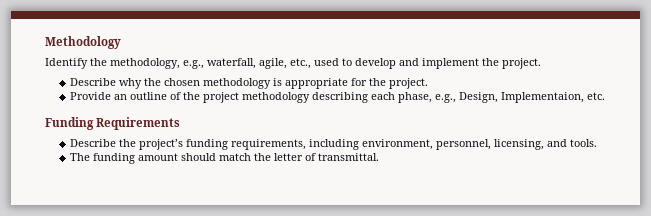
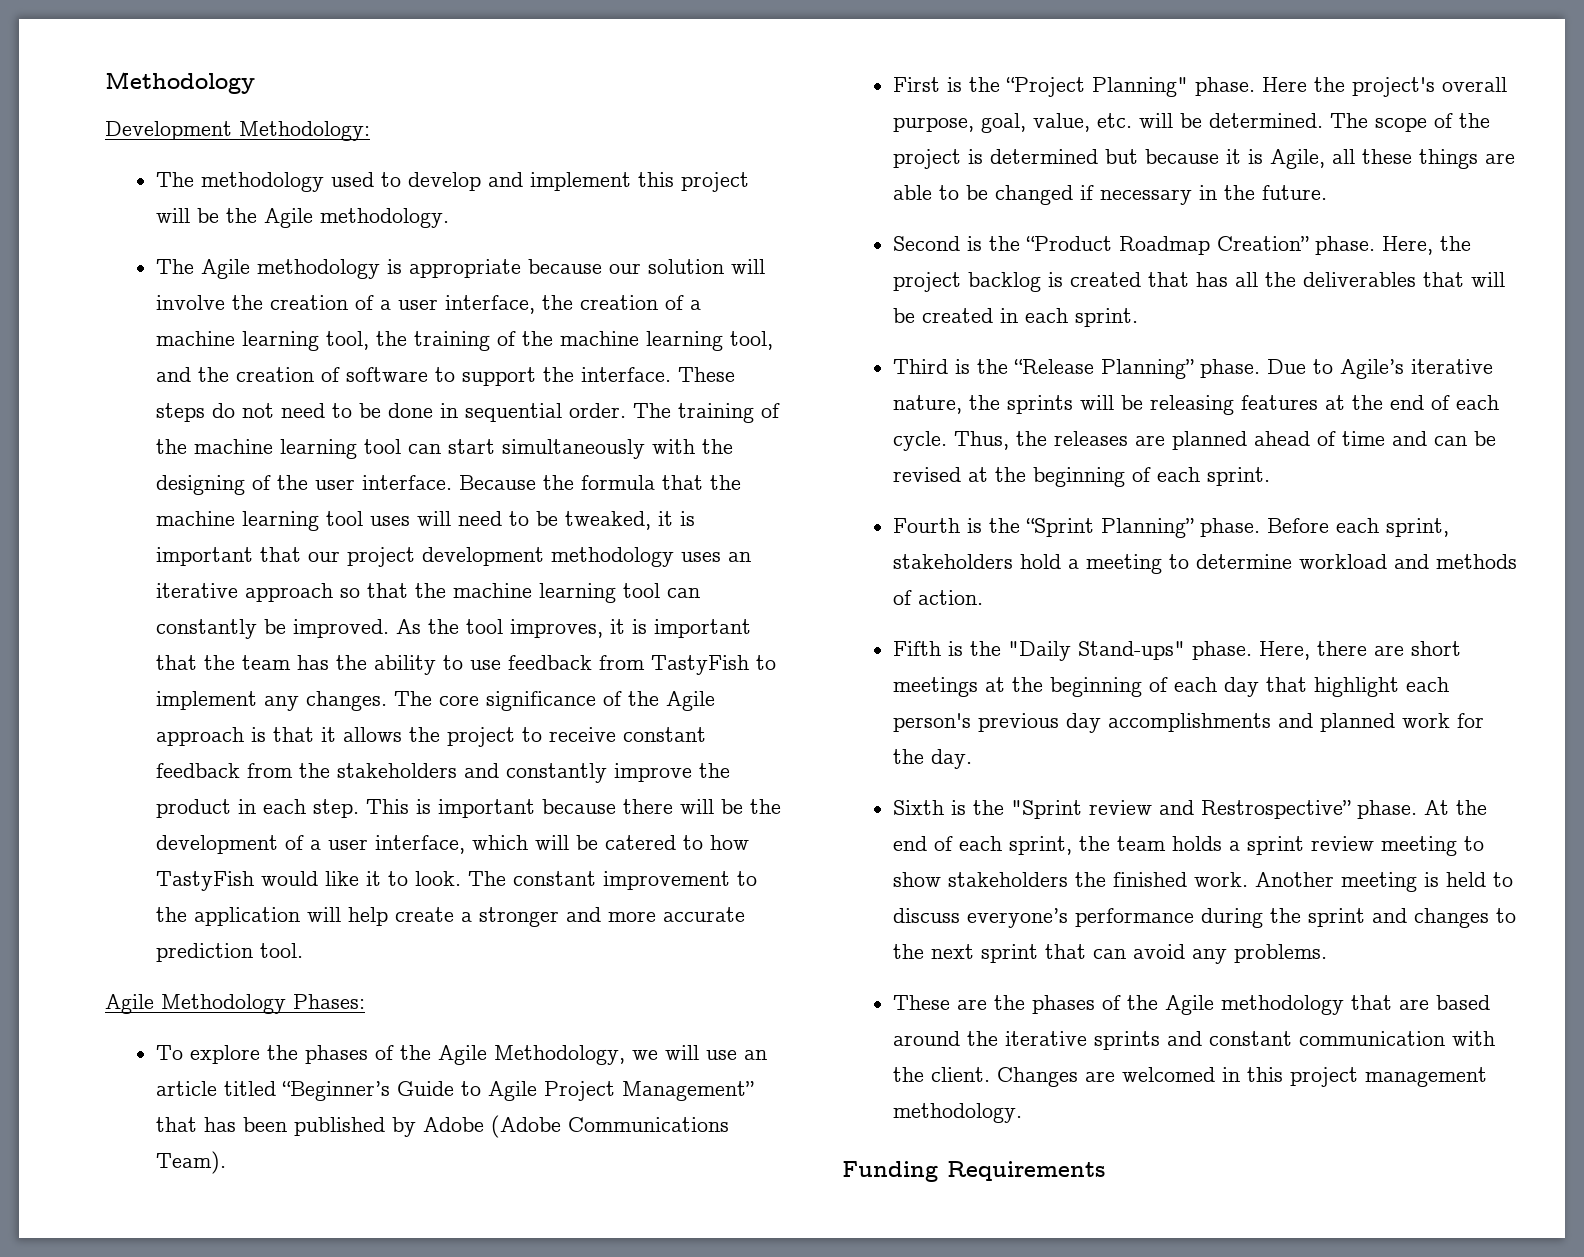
[45,58,311,69] Identify the methodology, e.g., waterfall, agile, etc., -> [105,121,370,141] [156,172,325,192] Development Methodology: // The methodology
[482,58,541,69] [69,78,428,89] [69,92,605,103] [45,117,181,130] [69,139,597,150] [69,153,379,164] the project. // Describe why the chosen methodology is appropriate for the project. // Provide an outline of the project methodology describing each phase, e.g., Design, Implementaion, etc. // Funding Requirements // Describe the project’s funding requirements, including environment, personnel, licensing, and tools. // The funding amount should match the letter of transmittal. -> [638,172,750,192] [156,208,450,228] [156,259,766,279] [156,295,702,314] [156,331,774,351] [156,367,736,386] [156,403,781,423] [156,439,734,459] [156,475,742,495] [156,511,696,531] [156,547,752,567] [156,583,701,603] [156,619,752,639] [156,655,777,675] [156,691,716,711] [156,727,707,747] [156,763,731,783] [156,799,782,818] [156,835,750,854] [156,871,758,891] [156,907,746,927] [156,943,304,962] [105,994,365,1014] [156,1045,768,1065] [156,1081,755,1101] [156,1115,730,1138] [156,1151,227,1174] [893,77,1508,97] [893,113,1491,133] [893,149,1516,169] [893,185,1328,205] [893,236,1472,255] [893,272,1506,292] [893,308,1139,327] [893,359,1494,379] [893,395,1500,415] [893,431,1497,451] [893,467,1271,487] [893,518,1450,538] [893,554,1518,574] [893,590,984,605] [893,641,1462,661] [893,677,1450,697] [893,713,1485,733] [893,749,973,769] [893,800,1488,819] [893,836,1485,856] [893,872,1514,892] [893,908,1517,928] [893,944,1328,964] [893,995,1491,1015] [893,1031,1496,1050] [893,1067,1488,1087] [893,1103,1023,1123] [842,1161,1105,1182] this project will be the Agile methodology. // The Agile methodology is appropriate because our solution will involve the creation of a user interface, the creation of a machine learning tool, the training of the machine learning tool, and the creation of software to support the interface. These steps do not need to be done in sequential order. The training of the machine learning tool can start simultaneously with the designing of the user interface. Because the formula that the machine learning tool uses will need to be tweaked, it is important that our project development methodology uses an iterative approach so that the machine learning tool can constantly be improved. As the tool improves, it is important that the team has the ability to use feedback from TastyFish to implement any changes. The core significance of the Agile approach is that it allows the project to receive constant feedback from the stakeholders and constantly improve the product in each step. This is important because there will be the development of a user interface, which will be catered to how TastyFish would like it to look. The constant improvement to the application will help create a stronger and more accurate prediction tool. // Agile Methodology Phases: // To explore the phases of the Agile Methodology, we will use an article titled “Beginner’s Guide to Agile Project Management” that has been published by Adobe (Adobe Communications Team). // First is the “Project Planning" phase. Here the project's overall purpose, goal, value, etc. will be determined. The scope of the project is determined but because it is Agile, all these things are able to be changed if necessary in the future. // Second is the “Product Roadmap Creation” phase. Here, the project backlog is created that has all the deliverables that will be created in each sprint. // Third is the “Release Planning” phase. Due to Agile’s iterative nature, the sprints will be releasing features at the end of each cycle. Thus, the releases are planned ahead of time and can be revised at the beginning of each sprint. // Fourth is the “Sprint Planning” phase. Before each sprint, stakeholders hold a meeting to determine workload and methods of action. // Fifth is the "Daily Stand-ups" phase. Here, there are short meetings at the beginning of each day that highlight each person's previous day accomplishments and planned work for the day. // Sixth is the "Sprint review and Restrospective” phase. At the end of each sprint, the team holds a sprint review meeting to show stakeholders the finished work. Another meeting is held to discuss everyone’s performance during the sprint and changes to the next sprint that can avoid any problems. // These are the phases of the Agile methodology that are based around the iterative sprints and constant communication with the client. Changes are welcomed in this project management methodology. // Funding Requirements

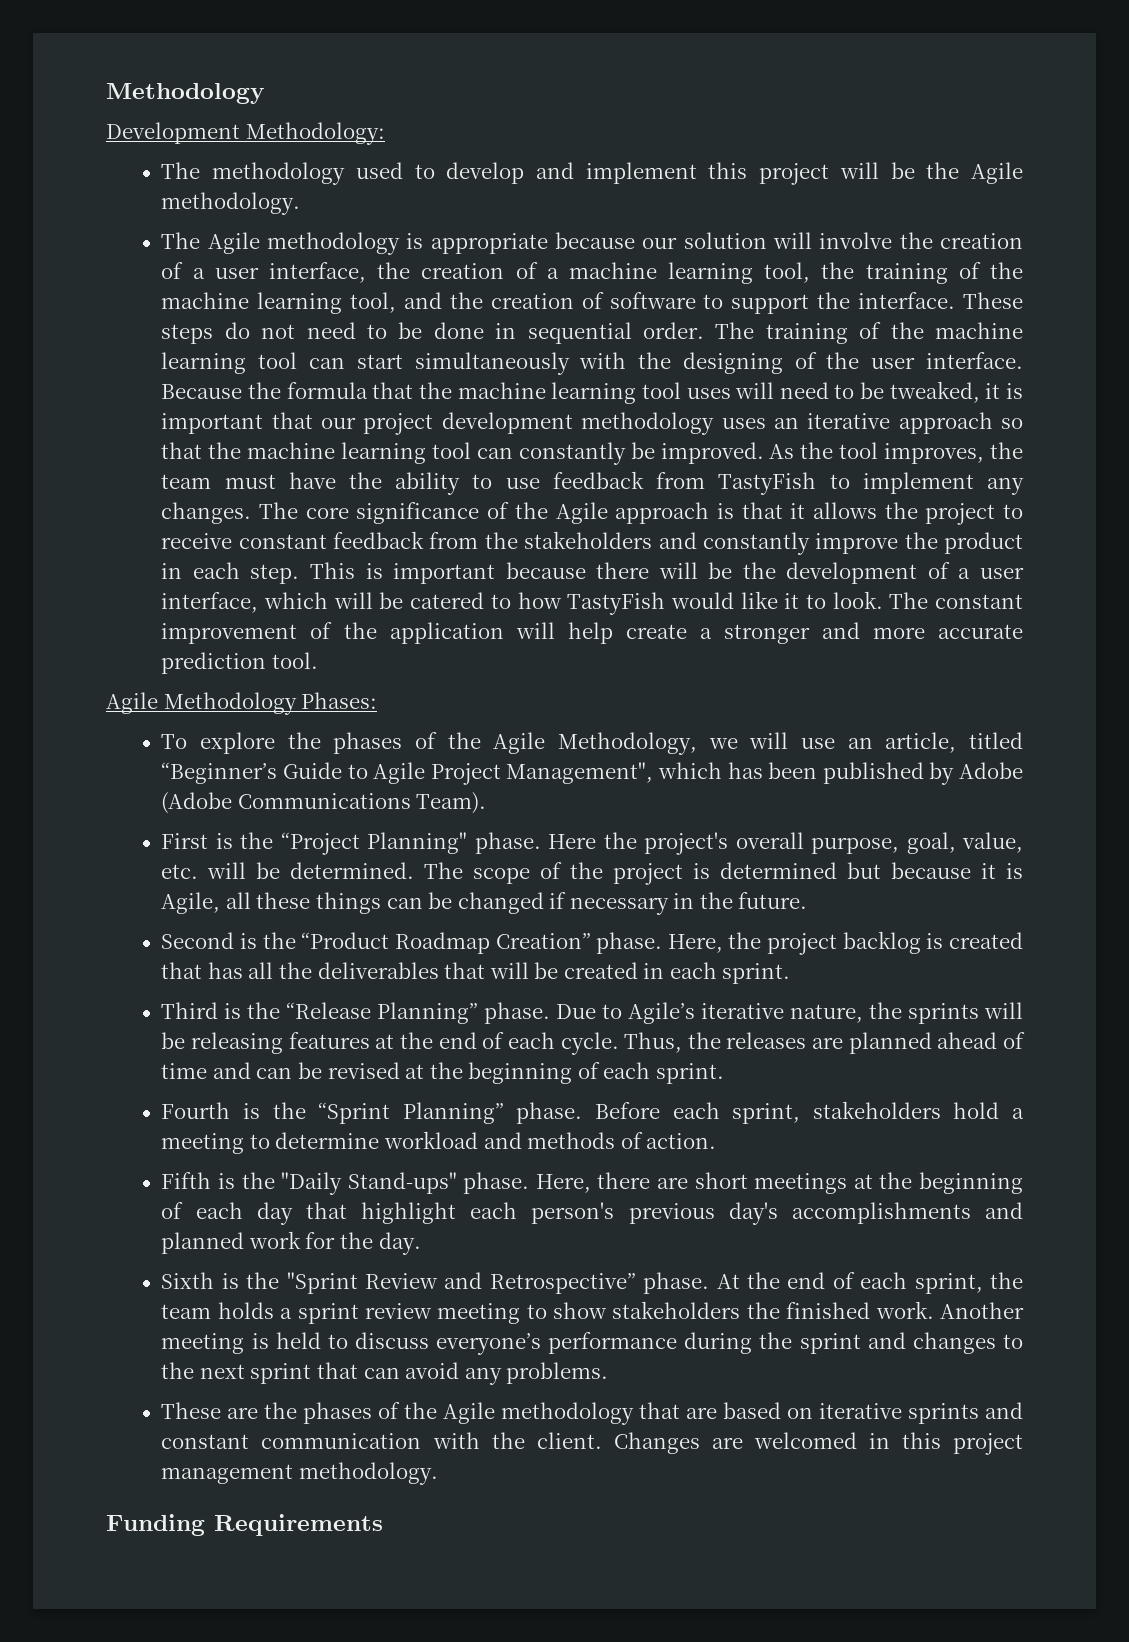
[610,619,752,638] [156,655,330,670] it is important that the team has -> [990,442,1024,459] [161,472,336,489] the team must have
[737,871,758,886] to -> [310,622,333,639] of
[156,1081,218,1096] article -> [885,732,957,753] article,
[622,1081,755,1101] [156,1117,198,1132] Management” that -> [506,762,722,784] Management", which
[1485,153,1516,164] [893,185,960,200] are able to -> [386,897,423,909] can
[1066,713,1102,733] day -> [728,1202,778,1225] day's
[1089,800,1352,819] review and Restrospective” -> [364,1272,636,1294] Review and Retrospective”
[893,1031,999,1046] around the -> [787,1407,814,1419] on

